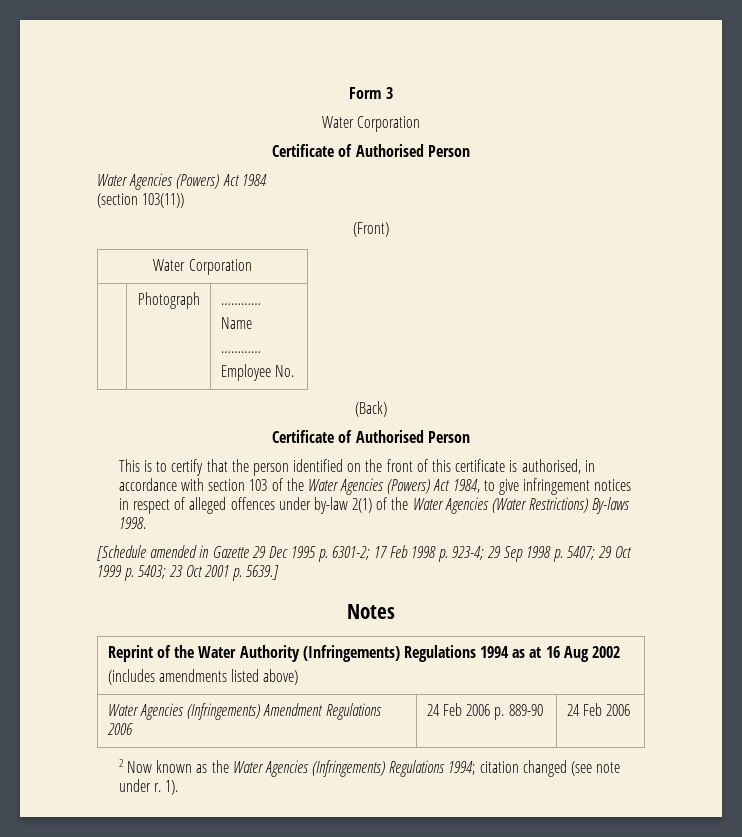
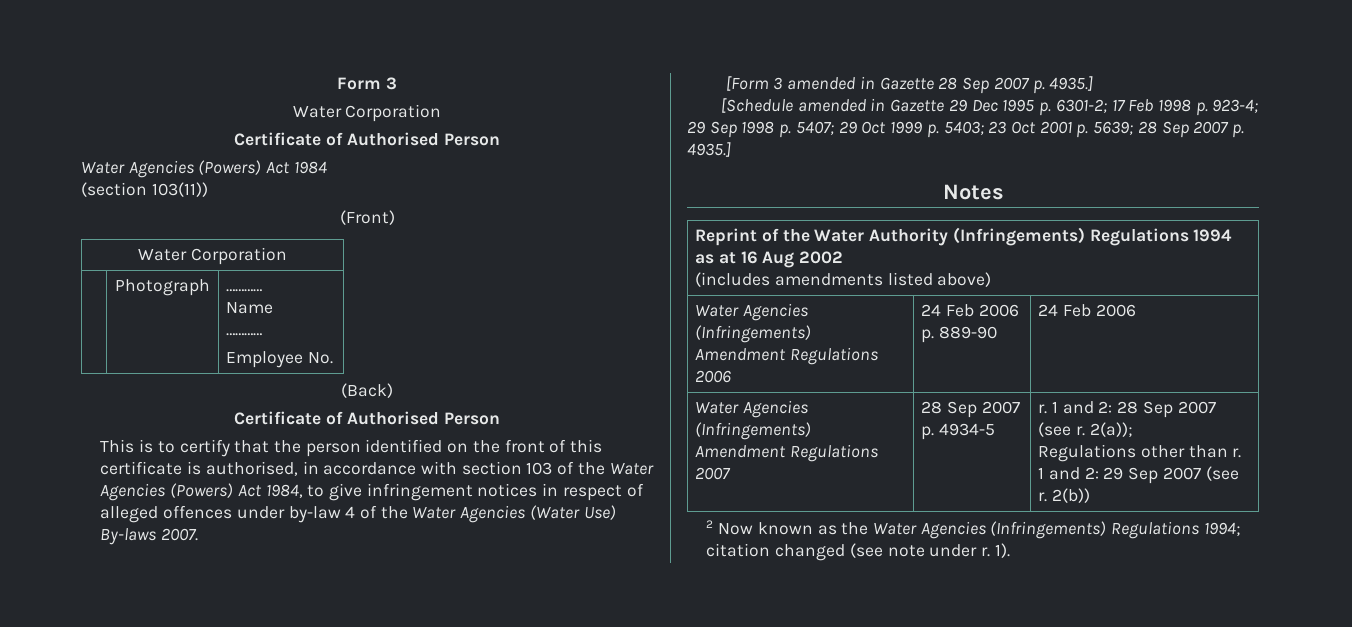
[352,498,373,513] 2(1) -> [345,506,356,518] 4
[529,497,631,514] [118,517,146,529] Restrictions) By-laws 1998. -> [583,505,616,520] [100,528,199,545] [725,76,1094,94] Use) By-laws 2007. // [Form 3 amended in Gazette 28 Sep 2007 p. 4935.]
[246,565,280,580] 5639.] -> [1093,121,1245,138] [687,142,731,157] 5639; 28 Sep 2007 p. 4935.]
(631, 710) none -> [695,400,808,418] [695,422,812,440] [695,444,878,462] [695,467,732,480] [921,401,1020,418] [921,423,995,440] [1038,401,1216,418] [1038,422,1133,437] [1038,444,1242,462] [1038,466,1239,484] [1038,488,1090,503] // Water Agencies (Infringements) Amendment Regulations 2007 | 28 Sep 2007 p. 4934-5 | r. 1 and 2: 28 Sep 2007 (see r. 2(a)); // Regulations other than r. 1 and 2: 29 Sep 2007 (see r. 2(b))

